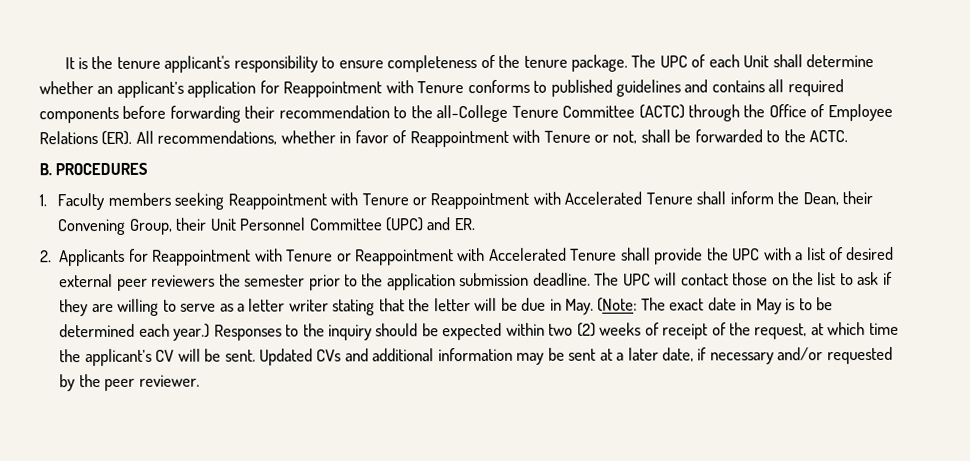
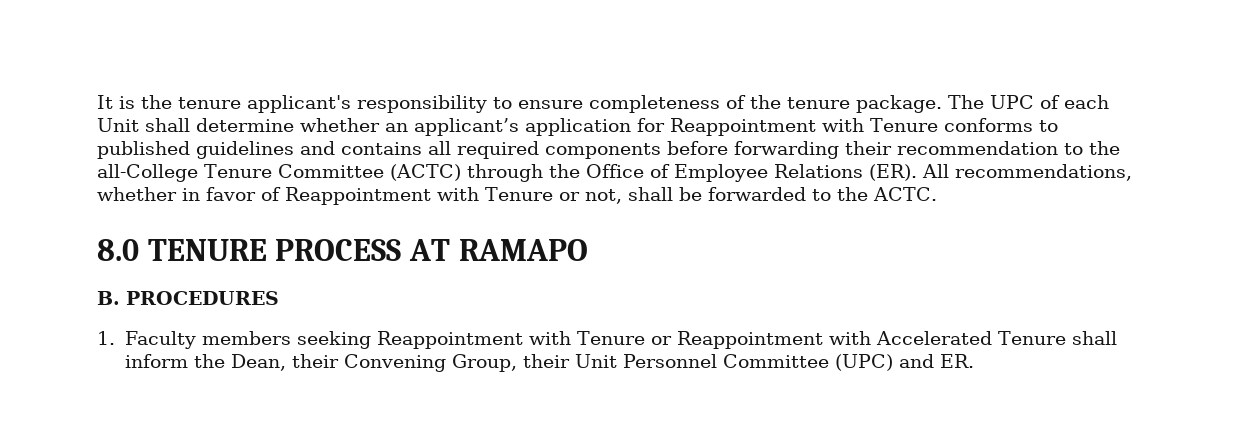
(849, 136) none -> [97,239,588,261] // 8.0 TENURE PROCESS AT RAMAPO
[40,246,895,267] [59,271,893,291] [59,297,834,317] [59,322,899,341] [59,346,893,367] [59,374,200,392] // 2. Applicants for Reappointment with Tenure or Reappointment with Accelerated Tenure shall provide the UPC with a list of desired external peer reviewers the semester prior to the application submission deadline. The UPC will contact those on the list to ask if they are willing to serve as a letter writer stating that the letter will be due in May. (Note: The exact date in May is to be determined each year.) Responses to the inquiry should be expected within two (2) weeks of receipt of the request, at which time the applicant’s CV will be sent. Updated CVs and additional information may be sent at a later date, if necessary and/or requested by the peer reviewer. -> (975, 361) none

